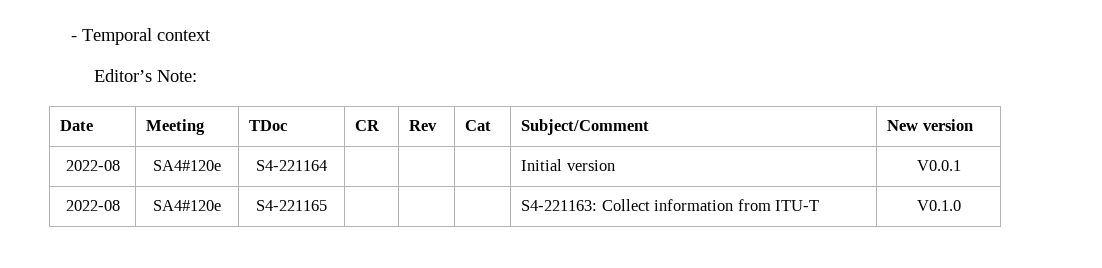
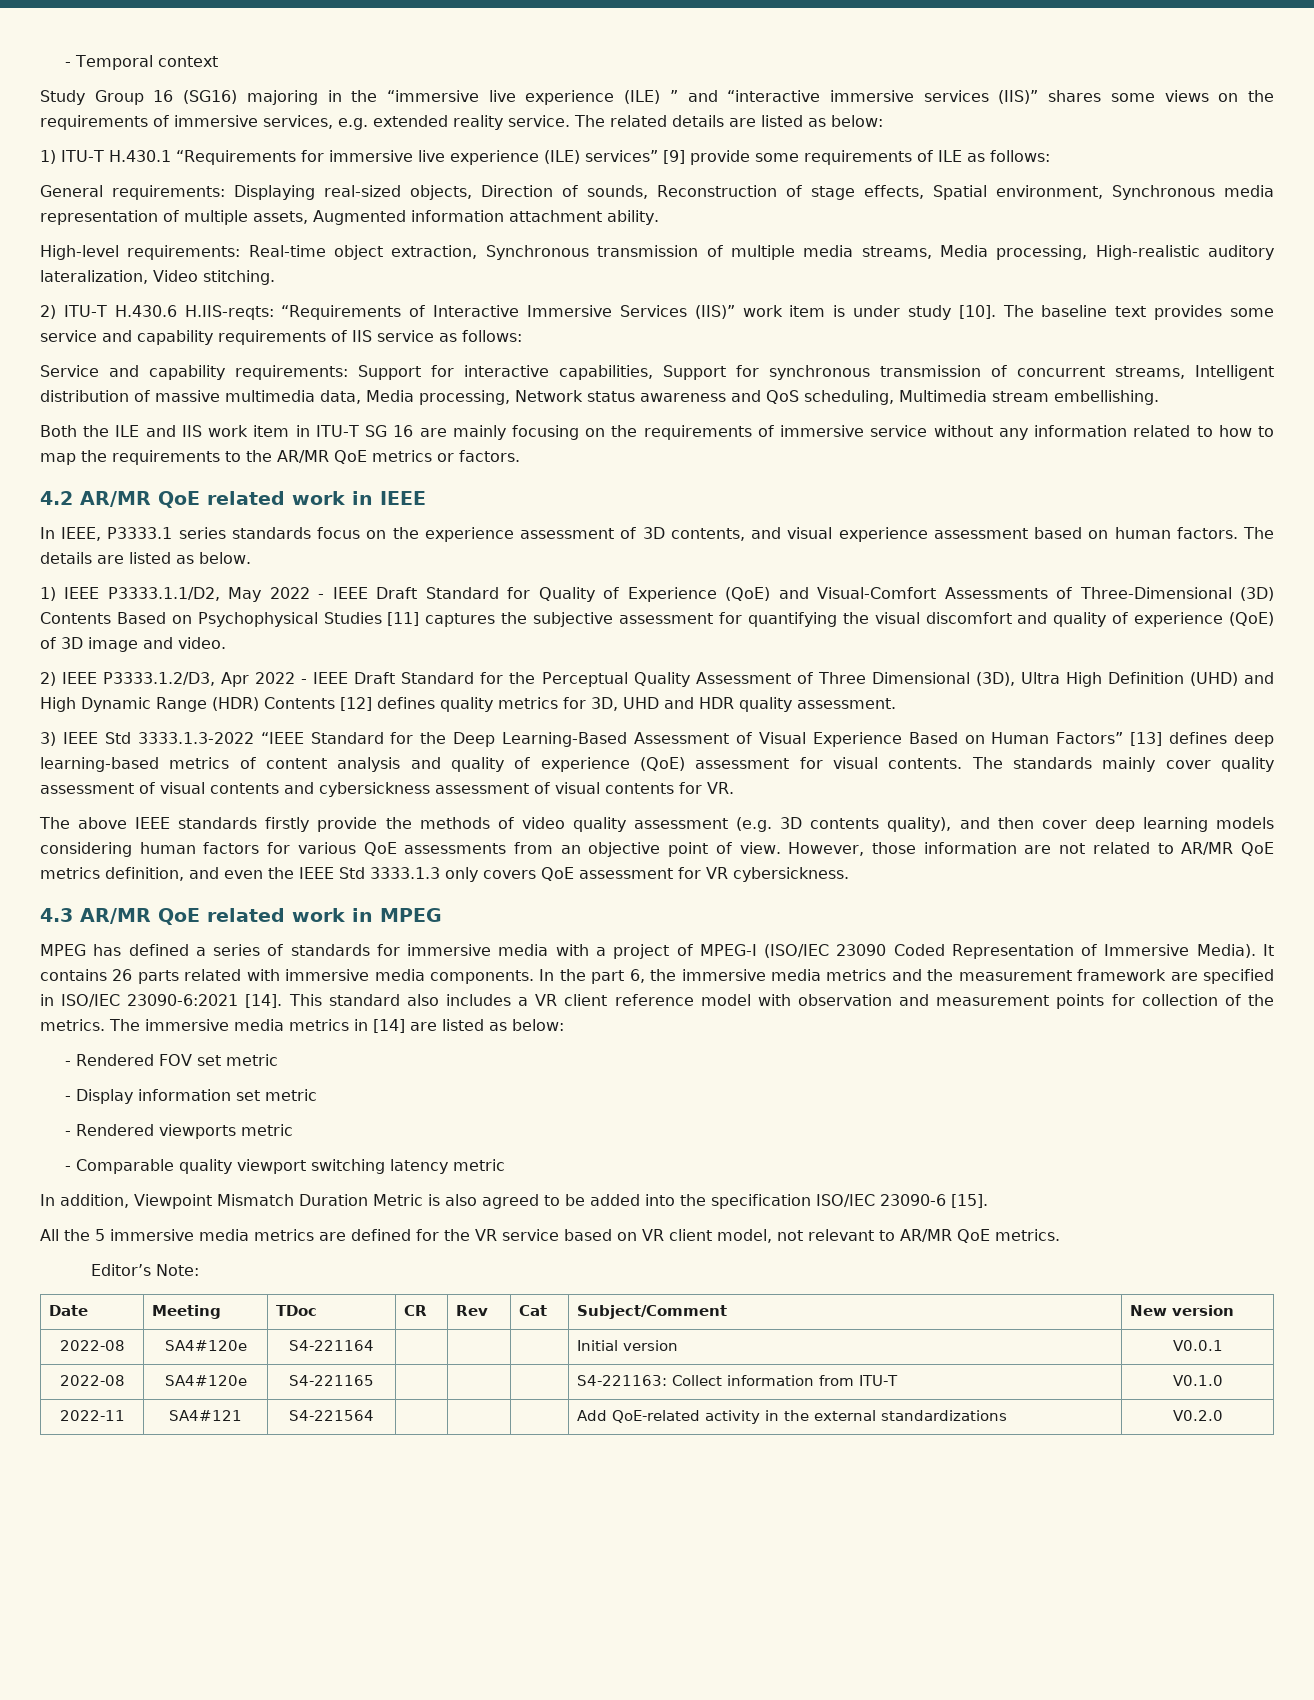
(212, 35) none -> [40,90,1274,105] [40,115,883,130] [40,150,1050,165] [40,185,1274,200] [40,210,659,225] [40,245,1275,260] [40,270,275,285] [40,305,1274,320] [40,330,522,345] [40,365,1274,380] [40,390,1159,405] [40,425,1274,440] [40,450,520,465] [40,491,426,508] [40,527,1274,542] [40,552,251,564] [40,587,1274,602] [40,612,1275,627] [40,637,226,652] [40,672,1274,687] [40,697,896,712] [40,732,1274,747] [40,757,1274,772] [40,782,734,797] [39,817,1274,832] [40,842,1275,857] [40,867,849,882] [40,908,442,925] [40,944,1274,959] [40,969,1274,984] [40,994,1274,1009] [40,1019,564,1033] [65,1054,279,1066] [65,1089,318,1104] [65,1124,294,1139] [65,1159,506,1174] [40,1194,988,1209] [40,1229,1060,1243] // Study Group 16 (SG16) majoring in the “immersive live experience (ILE) ” and “interactive immersive services (IIS)” shares some views on the requirements of immersive services, e.g. extended reality service. The related details are listed as below: // 1) ITU-T H.430.1 “Requirements for immersive live experience (ILE) services” [9] provide some requirements of ILE as follows: // General requirements: Displaying real-sized objects, Direction of sounds, Reconstruction of stage effects, Spatial environment, Synchronous media representation of multiple assets, Augmented information attachment ability. // High-level requirements: Real-time object extraction, Synchronous transmission of multiple media streams, Media processing, High-realistic auditory lateralization, Video stitching. // 2) ITU-T H.430.6 H.IIS-reqts: “Requirements of Interactive Immersive Services (IIS)” work item is under study [10]. The baseline text provides some service and capability requirements of IIS service as follows: // Service and capability requirements: Support for interactive capabilities, Support for synchronous transmission of concurrent streams, Intelligent distribution of massive multimedia data, Media processing, Network status awareness and QoS scheduling, Multimedia stream embellishing. // Both the ILE and IIS work item in ITU-T SG 16 are mainly focusing on the requirements of immersive service without any information related to how to map the requirements to the AR/MR QoE metrics or factors. // 4.2 AR/MR QoE related work in IEEE // In IEEE, P3333.1 series standards focus on the experience assessment of 3D contents, and visual experience assessment based on human factors. The details are listed as below. // 1) IEEE P3333.1.1/D2, May 2022 - IEEE Draft Standard for Quality of Experience (QoE) and Visual-Comfort Assessments of Three-Dimensional (3D) Contents Based on Psychophysical Studies [11] captures the subjective assessment for quantifying the visual discomfort and quality of experience (QoE) of 3D image and video. // 2) IEEE P3333.1.2/D3, Apr 2022 - IEEE Draft Standard for the Perceptual Quality Assessment of Three Dimensional (3D), Ultra High Definition (UHD) and High Dynamic Range (HDR) Contents [12] defines quality metrics for 3D, UHD and HDR quality assessment. // 3) IEEE Std 3333.1.3-2022 “IEEE Standard for the Deep Learning-Based Assessment of Visual Experience Based on Human Factors” [13] defines deep learning-based metrics of content analysis and quality of experience (QoE) assessment for visual contents. The standards mainly cover quality assessment of visual contents and cybersickness assessment of visual contents for VR. // The above IEEE standards firstly provide the methods of video quality assessment (e.g. 3D contents quality), and then cover deep learning models considering human factors for various QoE assessments from an objective point of view. However, those information are not related to AR/MR QoE metrics definition, and even the IEEE Std 3333.1.3 only covers QoE assessment for VR cybersickness. // 4.3 AR/MR QoE related work in MPEG // MPEG has defined a series of standards for immersive media with a project of MPEG-I (ISO/IEC 23090 Coded Representation of Immersive Media). It contains 26 parts related with immersive media components. In the part 6, the immersive media metrics and the measurement framework are specified in ISO/IEC 23090-6:2021 [14]. This standard also includes a VR client reference model with observation and measurement points for collection of the metrics. The immersive media metrics in [14] are listed as below: // - Rendered FOV set metric // - Display information set metric // - Rendered viewports metric // - Comparable quality viewport switching latency metric // In addition, Viewpoint Mismatch Duration Metric is also agreed to be added into the specification ISO/IEC 23090-6 [15]. // All the 5 immersive media metrics are defined for the VR service based on VR client model, not relevant to AR/MR QoE metrics.
(961, 205) none -> [59,1410,125,1421] [169,1410,242,1421] [289,1410,374,1421] [577,1410,1008,1424] [1172,1410,1223,1421] // 2022-11 | SA4#121 | S4-221564 | | | | Add QoE-related activity in the external standardizations | V0.2.0

